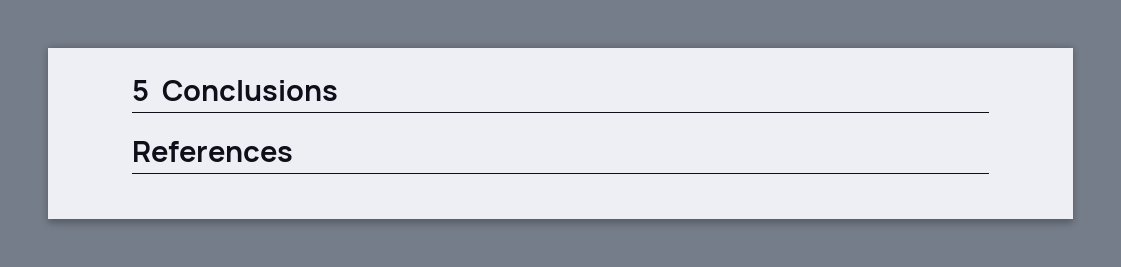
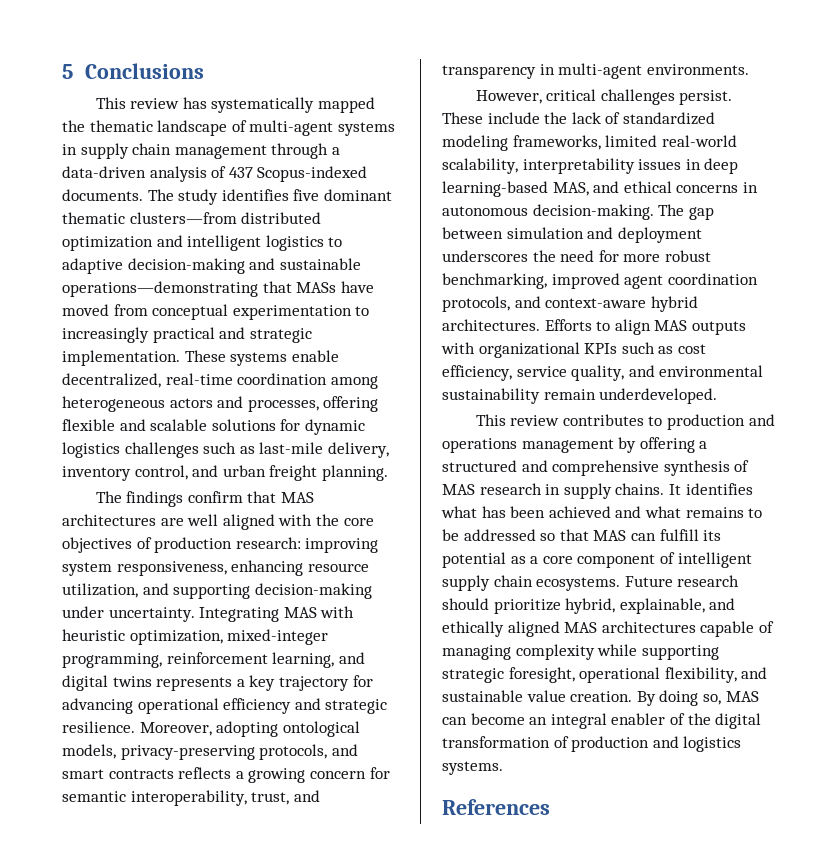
(339, 90) none -> [95,97,376,113] [62,120,395,136] [62,143,340,159] [62,166,368,182] [62,189,392,205] [62,212,322,224] [62,235,343,251] [62,258,361,274] [62,281,374,297] [62,304,370,320] [62,327,312,343] [62,350,339,366] [62,373,378,389] [62,396,379,412] [62,419,365,435] [62,442,389,458] [62,465,388,481] [95,491,315,507] [62,514,374,530] [62,537,379,553] [62,560,369,576] [62,583,372,599] [62,606,355,622] [62,629,329,645] [62,652,365,668] [62,675,373,691] [62,698,388,714] [62,721,360,737] [62,744,358,760] [62,767,390,783] [62,790,320,806] [442,63,749,79] [475,89,733,105] [442,112,715,125] [442,135,737,151] [442,158,739,174] [442,181,758,197] [442,204,714,220] [442,227,702,243] [442,250,711,262] [442,273,758,289] [442,296,698,312] [442,319,746,335] [441,342,706,358] [442,365,764,381] [442,388,718,404] [475,414,775,430] [442,437,708,453] [442,460,750,476] [442,483,753,499] [441,506,763,518] [442,529,722,541] [442,552,752,568] [442,575,740,591] [442,598,736,614] [442,621,774,637] [442,644,719,660] [442,667,768,683] [442,690,759,706] [442,713,762,729] [442,736,742,752] [442,761,503,775] // This review has systematically mapped the thematic landscape of multi-agent systems in supply chain management through a data-driven analysis of 437 Scopus-indexed documents. The study identifies five dominant thematic clusters—from distributed optimization and intelligent logistics to adaptive decision-making and sustainable operations—demonstrating that MASs have moved from conceptual experimentation to increasingly practical and strategic implementation. These systems enable decentralized, real-time coordination among heterogeneous actors and processes, offering flexible and scalable solutions for dynamic logistics challenges such as last-mile delivery, inventory control, and urban freight planning. // The findings confirm that MAS architectures are well aligned with the core objectives of production research: improving system responsiveness, enhancing resource utilization, and supporting decision-making under uncertainty. Integrating MAS with heuristic optimization, mixed-integer programming, reinforcement learning, and digital twins represents a key trajectory for advancing operational efficiency and strategic resilience. Moreover, adopting ontological models, privacy-preserving protocols, and smart contracts reflects a growing concern for semantic interoperability, trust, and transparency in multi-agent environments. // However, critical challenges persist. These include the lack of standardized modeling frameworks, limited real-world scalability, interpretability issues in deep learning-based MAS, and ethical concerns in autonomous decision-making. The gap between simulation and deployment underscores the need for more robust benchmarking, improved agent coordination protocols, and context-aware hybrid architectures. Efforts to align MAS outputs with organizational KPIs such as cost efficiency, service quality, and environmental sustainability remain underdeveloped. // This review contributes to production and operations management by offering a structured and comprehensive synthesis of MAS research in supply chains. It identifies what has been achieved and what remains to be addressed so that MAS can fulfill its potential as a core component of intelligent supply chain ecosystems. Future research should prioritize hybrid, explainable, and ethically aligned MAS architectures capable of managing complexity while supporting strategic foresight, operational flexibility, and sustainable value creation. By doing so, MAS can become an integral enabler of the digital transformation of production and logistics systems.

